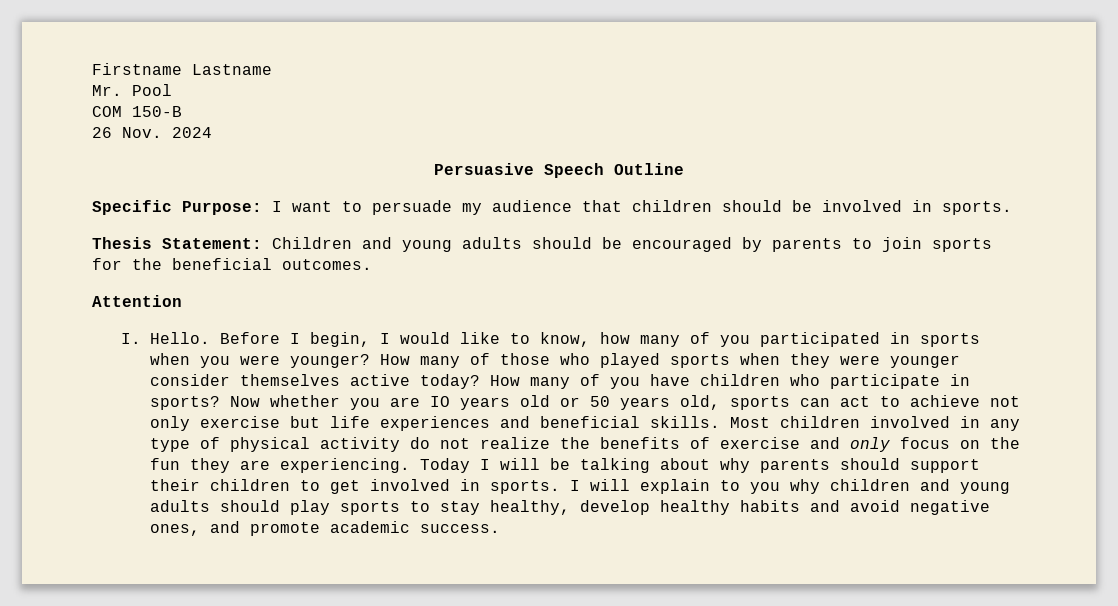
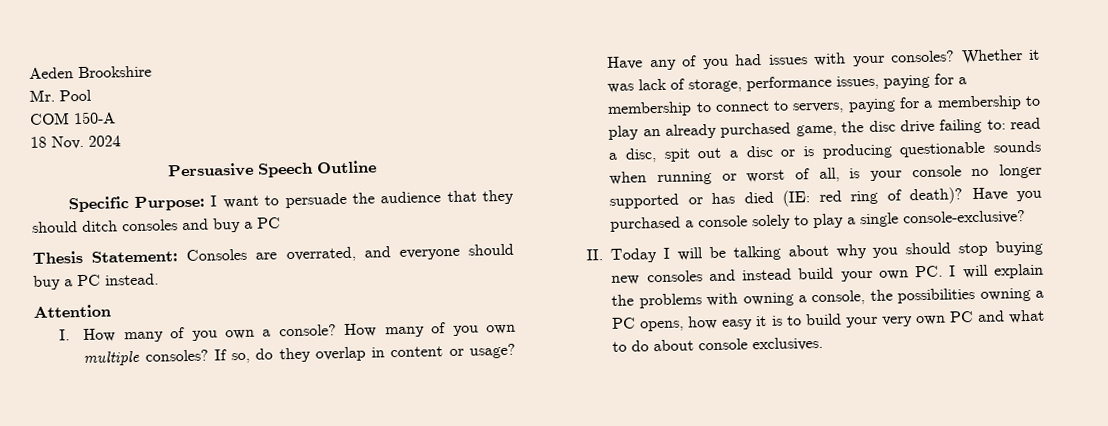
[92,63,272,75] Firstname Lastname -> [29,65,152,79] Aeden Brookshire
[132,106,182,117] [92,127,112,138] 150-B // 26 -> [73,111,116,125] [30,136,47,148] 150-A // 18
[462,203,482,215] my -> [351,192,375,204] the
[632,200,1012,215] [92,237,992,252] [92,258,372,270] [92,295,182,307] [120,332,980,347] [149,353,960,368] [149,374,970,389] [149,395,1020,410] [149,416,1020,431] [149,437,1020,452] [149,458,410,473] children should be involved in sports. // Thesis Statement: Children and young adults should be encouraged by parents to join sports for the beneficial outcomes. // Attention // I. Hello. Before I begin, I would like to know, how many of you participated in sports when you were younger? How many of those who played sports when they were younger consider themselves active today? How many of you have children who participate in sports? Now whether you are IO years old or 50 years old, sports can act to achieve not only exercise but life experiences and beneficial skills. Most children involved in any type of physical activity do not realize the benefits of exercise and only focus on the fun they are experiencing. -> [482,189,515,205] [32,217,281,233] [32,243,515,264] [33,273,159,290] [33,304,111,318] [58,322,516,343] [83,343,517,366] [607,49,1040,71] [607,73,968,93] [607,95,1041,117] [608,117,1041,140] [608,140,1041,163] [609,163,1042,186] [609,187,1042,209] [610,210,1027,232] [585,249,603,261] they should ditch consoles and buy a PC // Thesis Statement: Consoles are overrated, and everyone should buy a PC instead. // Attention // I. How many of you own a console? How many of you own multiple consoles? If so, do they overlap in content or usage? Have any of you had issues with your consoles? Whether it was lack of storage, performance issues, paying for a membership to connect to servers, paying for a membership to play an already purchased game, the disc drive failing to: read a disc, spit out a disc or is producing questionable sounds when running or worst of all, is your console no longer supported or has died (IE: red ring of death)? Have you purchased a console solely to play a single console-exclusive? // II.
[759,458,980,473] [149,479,1010,494] [149,500,990,515] [149,521,500,536] parents should support their children to get involved in sports. I will explain to you why children and young adults should play sports to stay healthy, develop healthy habits and avoid negative ones, and promote academic success. -> [872,240,1043,258] [611,263,1045,285] [611,287,1044,309] [612,309,1045,332] [612,336,824,352] you should stop buying new consoles and instead build your own PC. I will explain the problems with owning a console, the possibilities owning a PC opens, how easy it is to build your very own PC and what to do about console exclusives.

